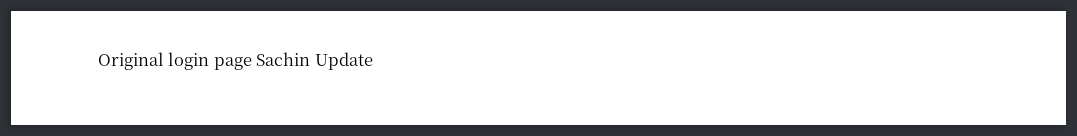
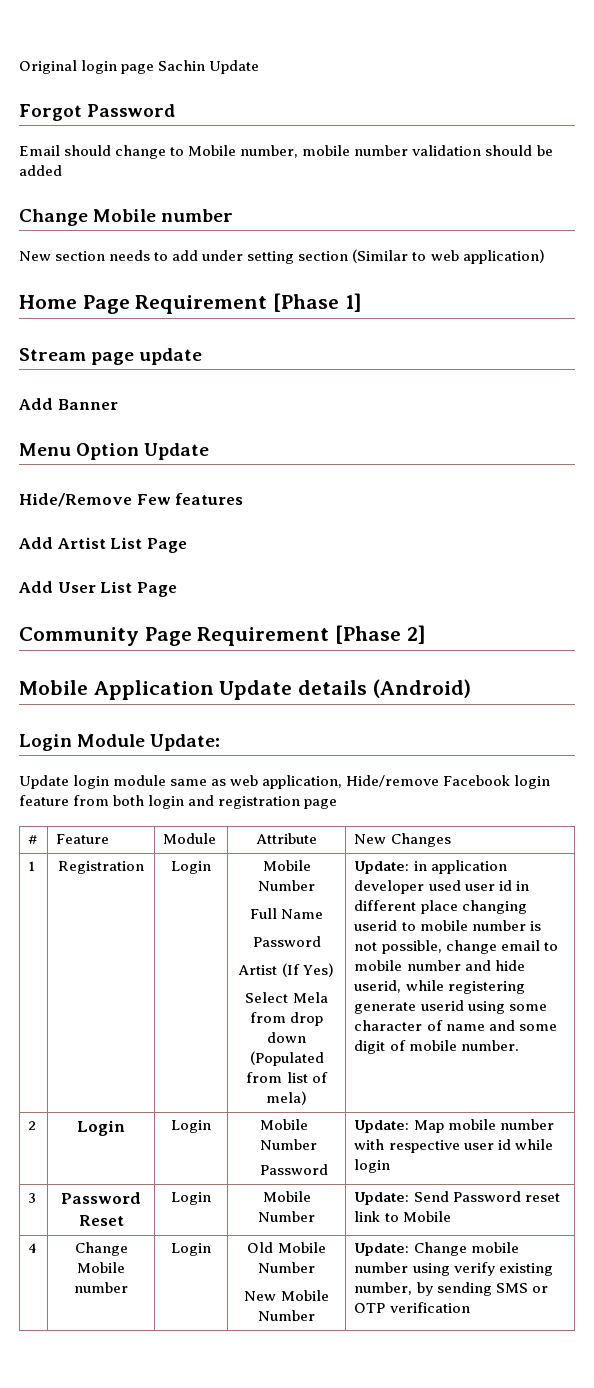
(373, 61) none -> [19,104,176,121] [19,145,553,159] [19,165,62,176] [19,209,234,226] [19,249,545,264] [19,293,362,314] [19,348,203,365] [18,398,118,410] [19,443,210,460] [19,493,244,507] [18,537,187,553] [18,581,177,597] [19,625,426,646] [19,679,471,700] [19,734,221,751] [19,775,551,789] [19,795,338,809] [28,835,38,844] [56,834,110,844] [163,833,217,844] [255,833,317,844] [354,833,451,847] [28,861,36,871] [58,861,144,874] [171,861,211,874] [262,860,311,871] [258,880,315,891] [249,908,324,919] [252,936,321,947] [238,963,334,977] [245,992,328,1003] [249,1012,324,1026] [267,1032,306,1043] [249,1051,324,1066] [246,1072,328,1083] [266,1091,307,1105] [354,860,507,874] [354,880,529,894] [354,900,527,914] [354,920,541,931] [354,940,558,954] [354,960,525,971] [354,980,525,994] [354,1000,547,1014] [354,1020,557,1031] [354,1040,519,1054] [28,1121,37,1130] [77,1120,125,1136] [171,1120,211,1133] [260,1119,309,1130] [260,1139,318,1150] [260,1164,329,1175] [354,1119,554,1133] [354,1139,553,1153] [354,1159,391,1173] [28,1193,37,1203] [61,1192,141,1204] [78,1215,124,1226] [171,1192,211,1205] [262,1191,311,1202] [258,1211,315,1222] [354,1191,560,1205] [354,1211,451,1222] [28,1243,38,1253] [74,1242,128,1256] [77,1262,125,1273] [74,1282,128,1293] [171,1243,211,1256] [247,1242,326,1253] [258,1262,315,1273] [244,1290,329,1301] [258,1310,315,1321] [354,1242,519,1256] [354,1262,553,1276] [354,1282,548,1296] [354,1302,470,1313] // Forgot Password // Email should change to Mobile number, mobile number validation should be added // Change Mobile number // New section needs to add under setting section (Similar to web application) // Home Page Requirement [Phase 1] // Stream page update // Add Banner // Menu Option Update // Hide/Remove Few features // Add Artist List Page // Add User List Page // Community Page Requirement [Phase 2] // Mobile Application Update details (Android) // Login Module Update: // Update login module same as web application, Hide/remove Facebook login feature from both login and registration page // # | Feature | Module | Attribute | New Changes // 1 | Registration | Login | Mobile Number // Full Name // Password // Artist (If Yes) // Select Mela from drop down (Populated from list of mela) | Update: in application developer used user id in different place changing userid to mobile number is not possible, change email to mobile number and hide userid, while registering generate userid using some character of name and some digit of mobile number. // 2 | Login | Login | Mobile Number // Password | Update: Map mobile number with respective user id while login // 3 | Password Reset | Login | Mobile Number | Update: Send Password reset link to Mobile // 4 | Change Mobile number | Login | Old Mobile Number // New Mobile Number | Update: Change mobile number using verify existing number, by sending SMS or OTP verification

